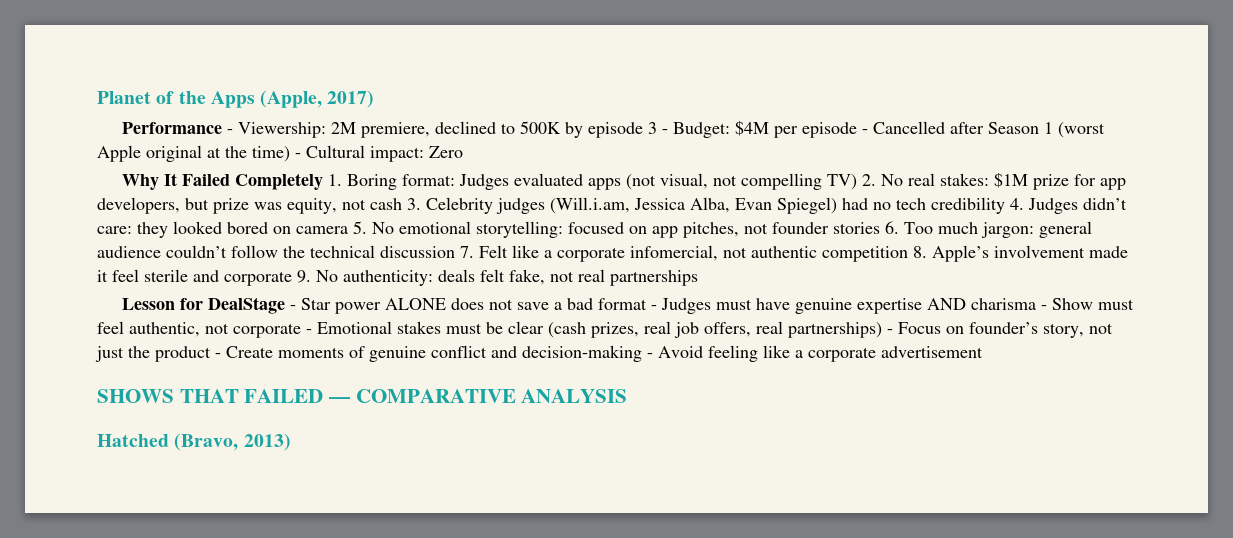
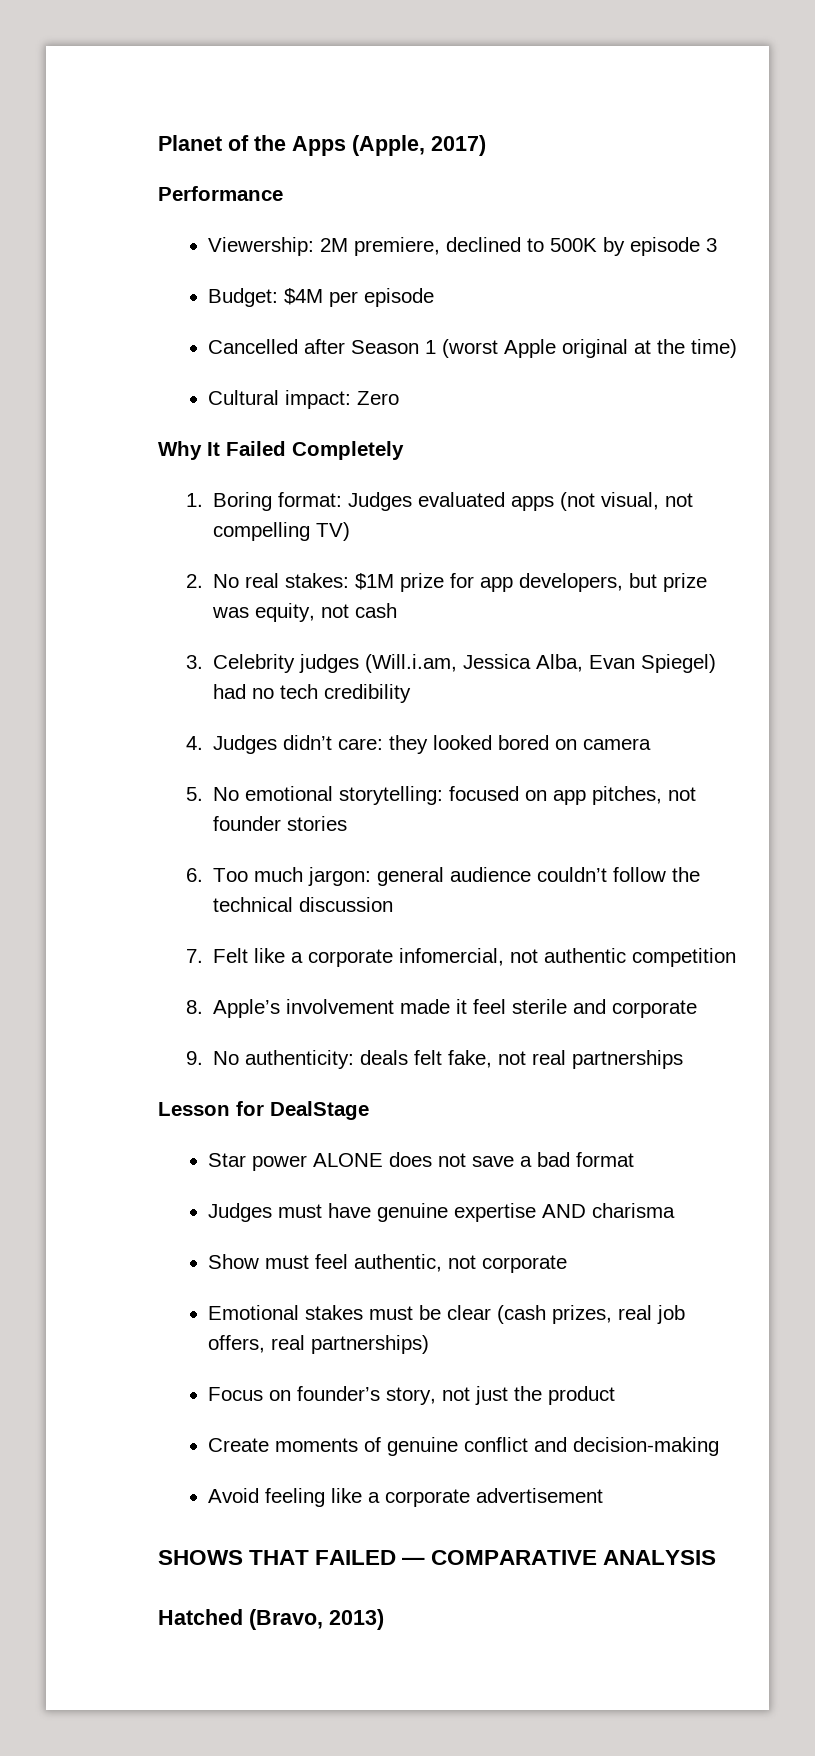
[227,129,234,134] - -> (283, 193) //
[662,129,669,134] - -> (718, 245) //
[862,129,869,134] - -> (435, 297) //
[295,153,301,158] - -> (738, 348) //
(324, 181) none -> (404, 450) //
(858, 182) none -> (351, 531) //
(402, 204) none -> (398, 610) //
(1005, 205) none -> (412, 693) //
(348, 230) none -> (652, 744) //
(880, 228) none -> (348, 823) //
(455, 252) none -> (394, 904) //
(908, 254) none -> (737, 957) //
(292, 278) none -> (698, 1009) //
[290,305,297,310] - -> (369, 1110) //
[651,305,658,310] - -> (635, 1159) //
[1041,305,1048,310] - -> (676, 1210) //
[306,329,312,334] - -> (568, 1264) //
[887,329,893,334] - -> (430, 1344) //
[215,353,221,358] - -> (616, 1395) //
[647,353,653,358] - -> (720, 1446) //

